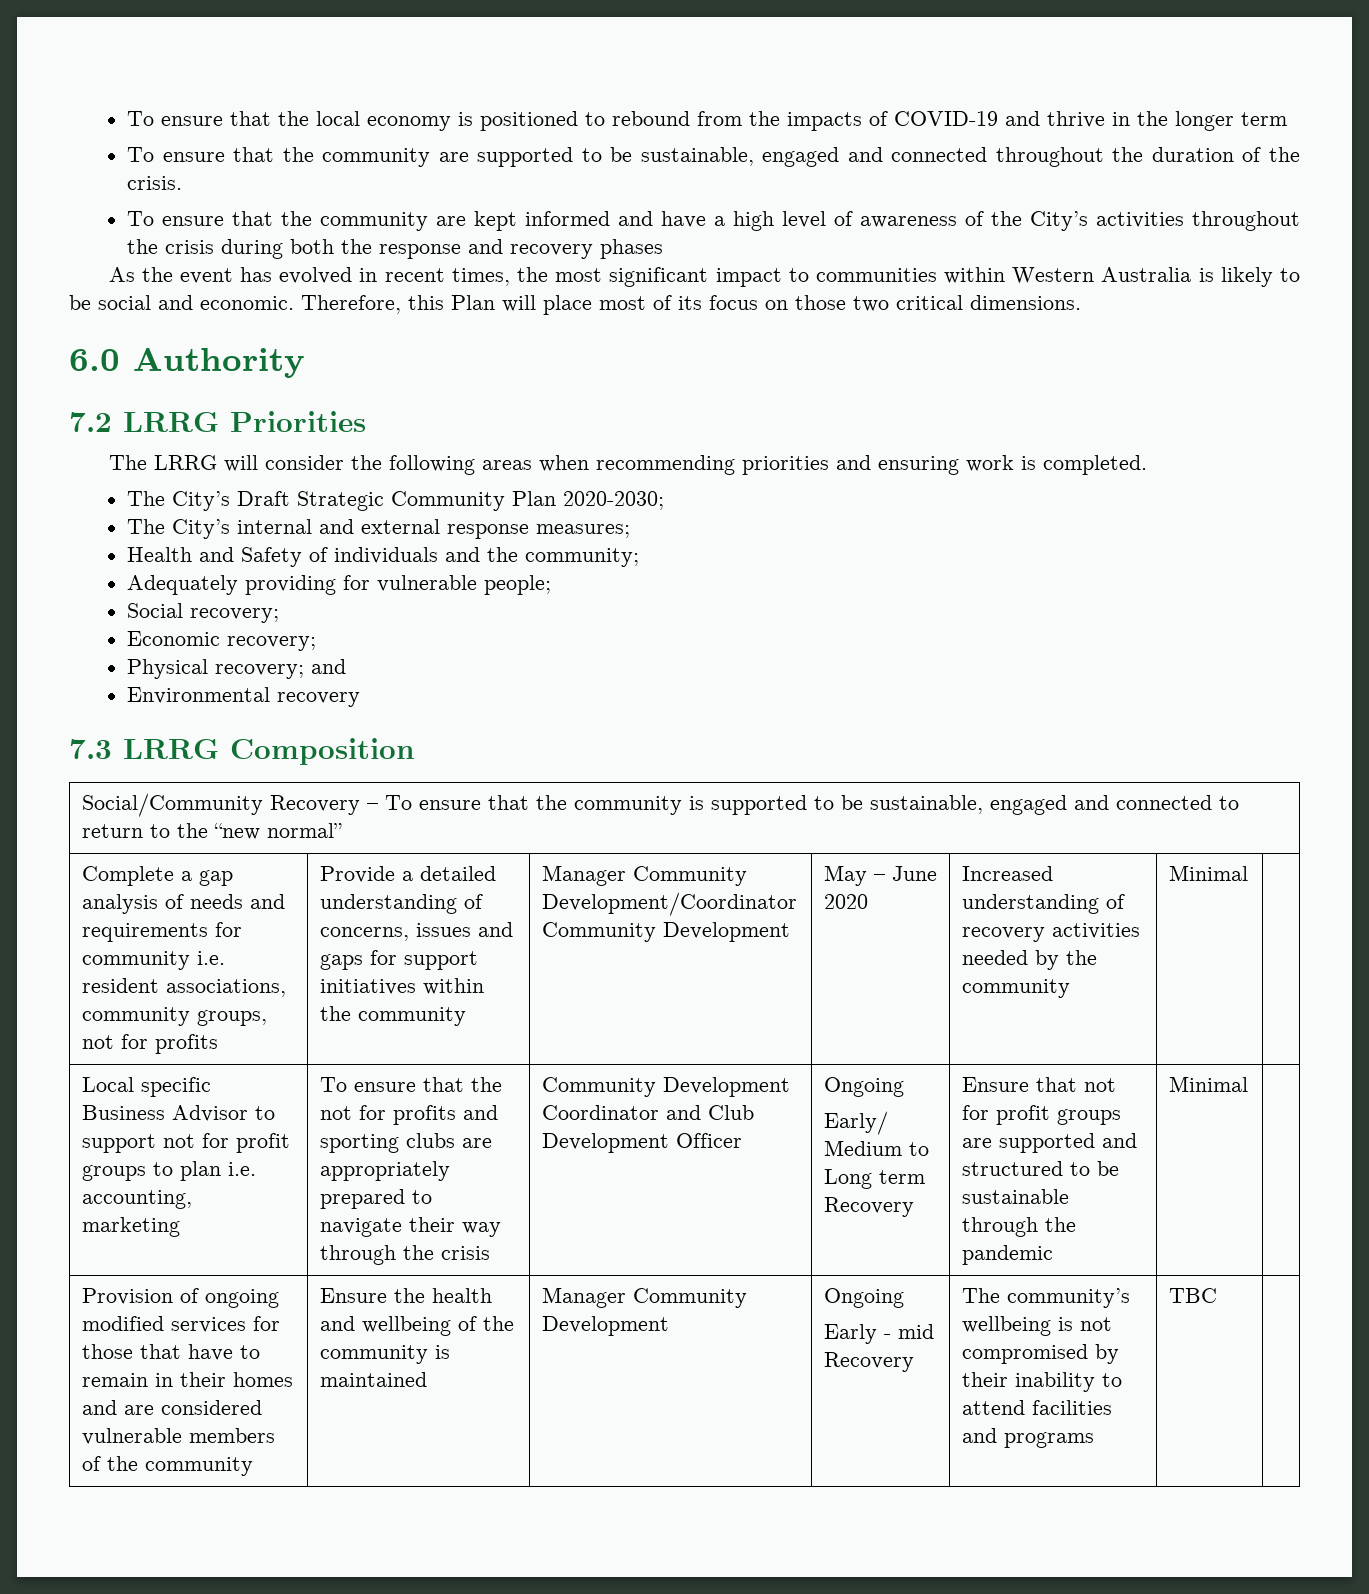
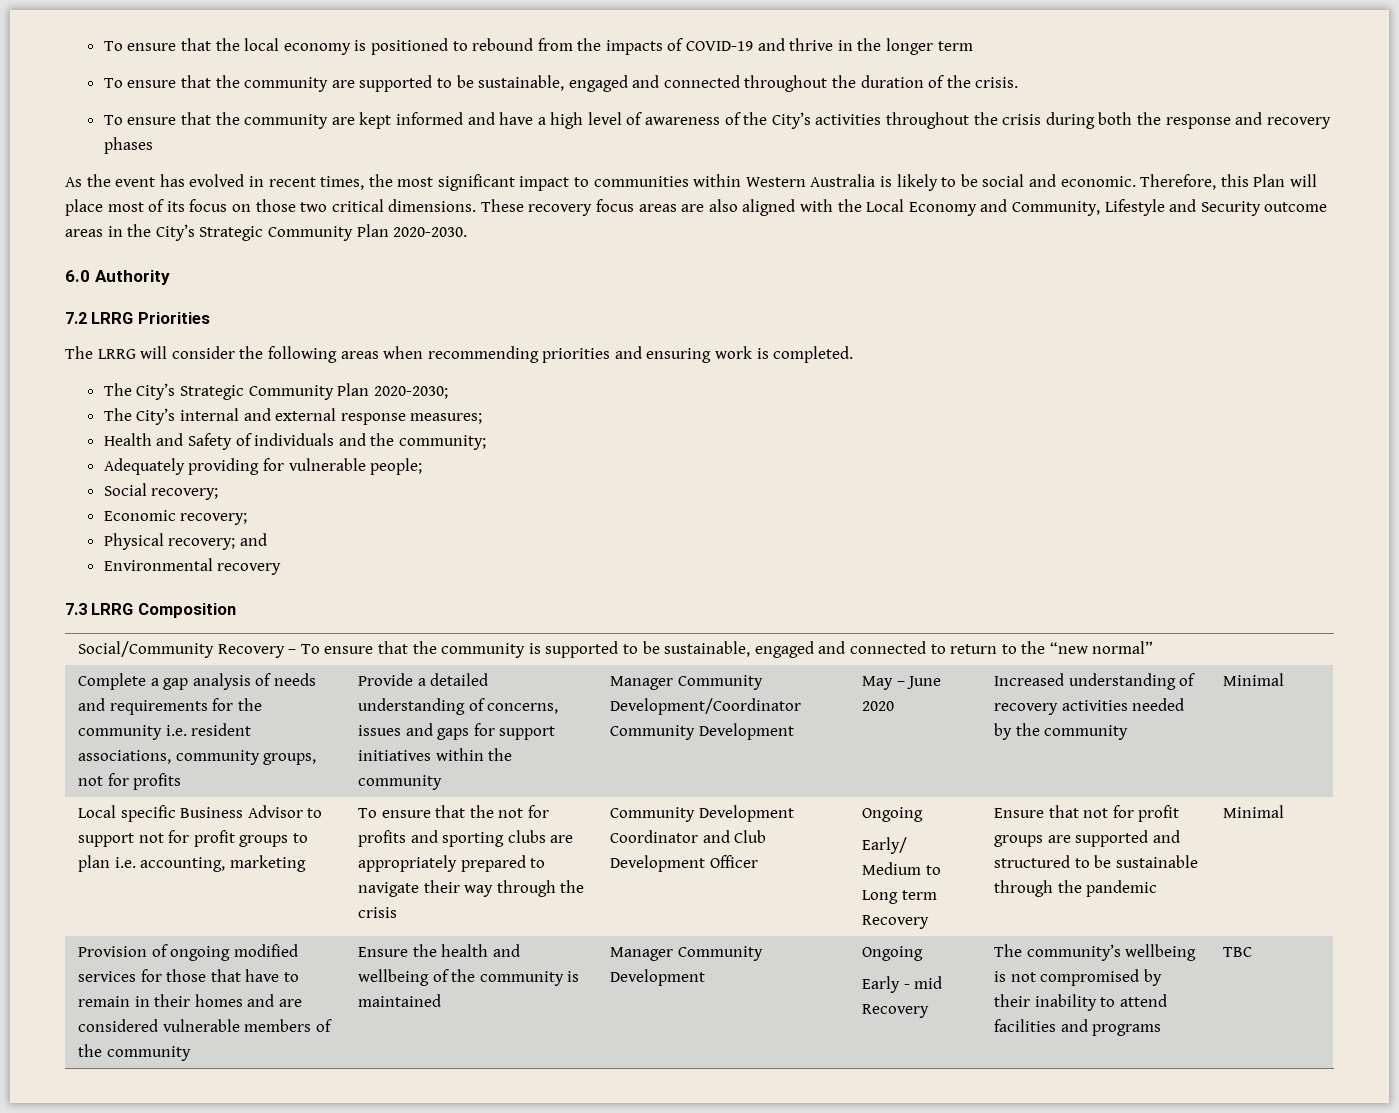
(1081, 302) none -> [480,199,1328,216] [65,224,468,241] These recovery focus areas are also aligned with the Local Economy and Community, Lifestyle and Security outcome areas in the City’s Strategic Community Plan 2020-2030.
[237,491,291,506] Draft -> (176, 391) none
(242, 929) none -> [237,698,262,711] the

